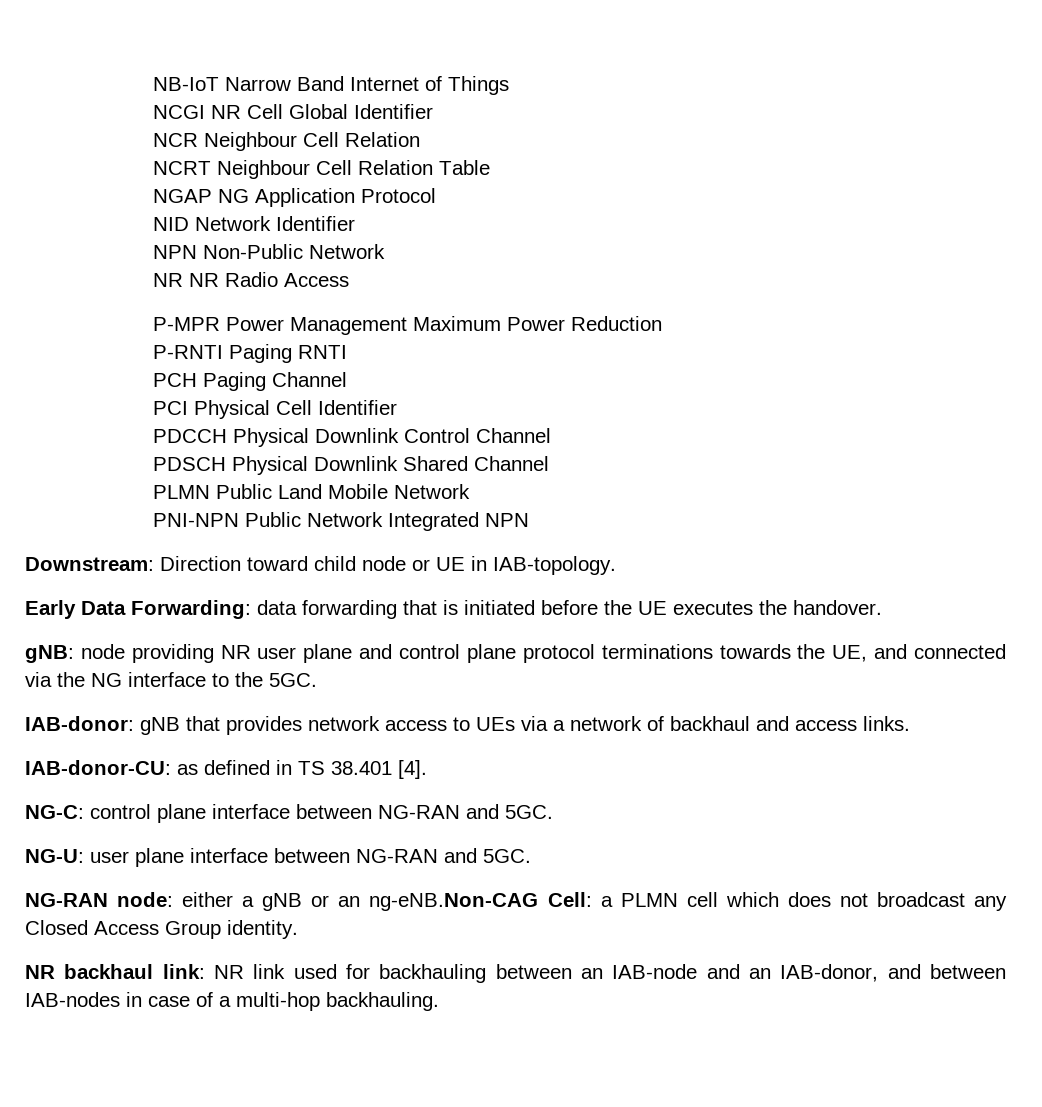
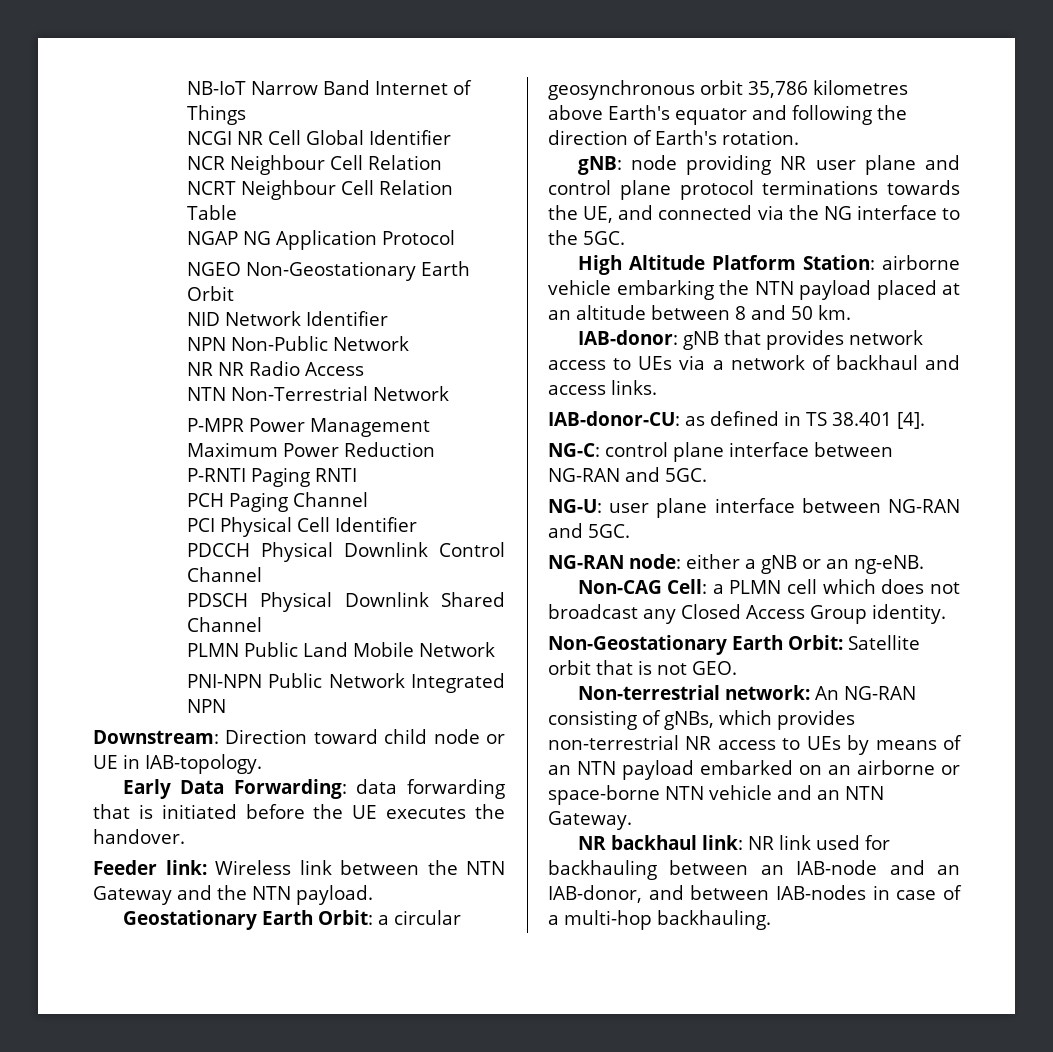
(437, 195) none -> [187,261,471,281] [187,286,235,301] // NGEO Non-Geostationary Earth Orbit
(350, 280) none -> [187,386,450,401] // NTN Non-Terrestrial Network
(882, 607) none -> [93,860,505,875] [93,885,373,905] [122,910,461,930] [548,80,908,100] [548,105,907,125] [548,130,799,145] // Feeder link: Wireless link between the NTN Gateway and the NTN payload. // Geostationary Earth Orbit: a circular geosynchronous orbit 35,786 kilometres above Earth's equator and following the direction of Earth's rotation.
(317, 680) none -> [577,255,960,275] [548,280,960,300] [548,305,851,320] // High Altitude Platform Station: airborne vehicle embarking the NTN payload placed at an altitude between 8 and 50 km.
[369,893,539,911] ng-eNB.Non-CAG -> [854,555,924,574] [577,580,662,594] ng-eNB. // Non-CAG
(298, 929) none -> [548,635,920,655] [548,660,737,675] [577,685,916,700] [548,710,855,730] [548,735,962,755] [548,760,960,780] [548,785,884,805] [548,811,632,830] // Non-Geostationary Earth Orbit: Satellite orbit that is not GEO. // Non-terrestrial network: An NG-RAN consisting of gNBs, which provides non-terrestrial NR access to UEs by means of an NTN payload embarked on an airborne or space-borne NTN vehicle and an NTN Gateway.

